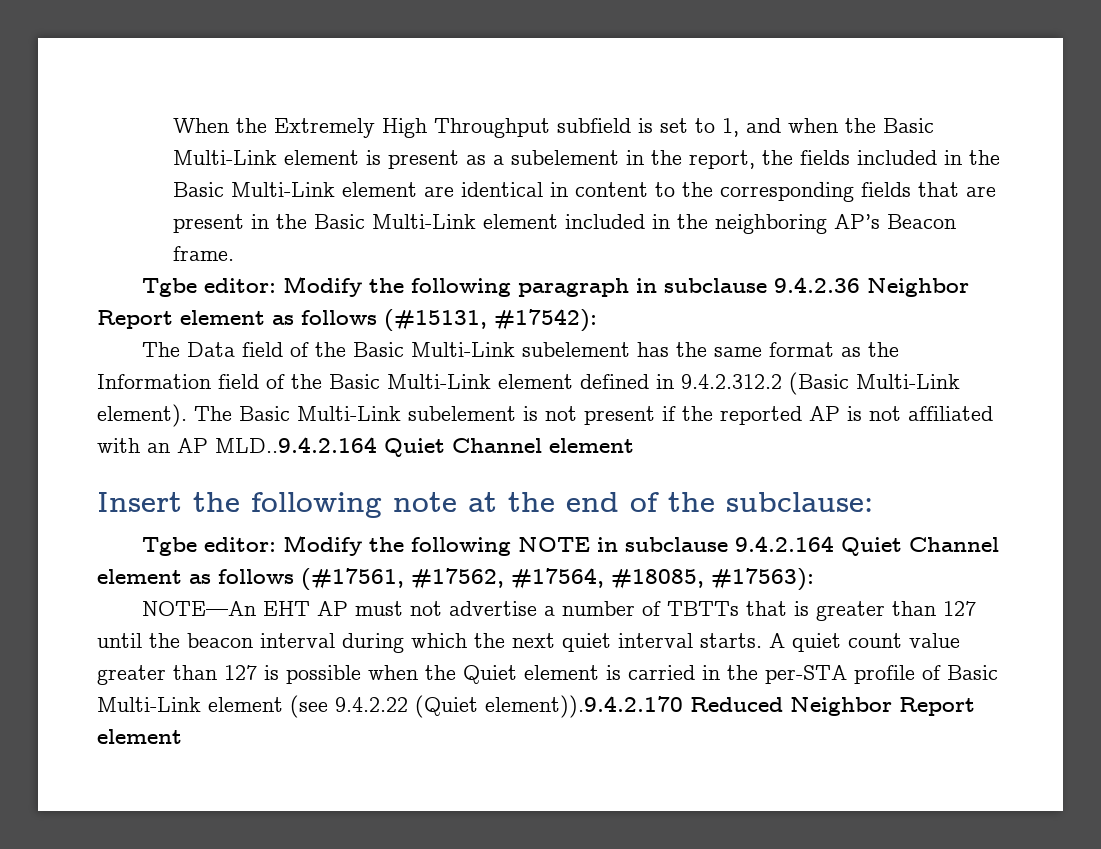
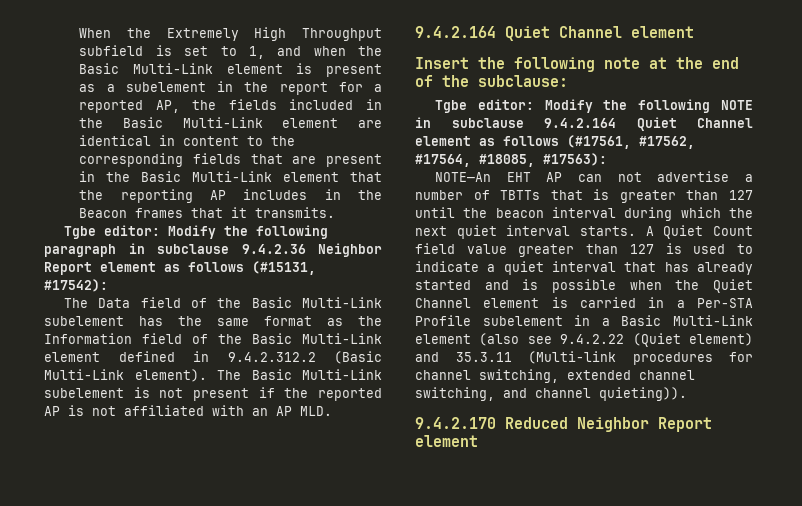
[688,150,755,169] report, -> [279,82,382,95] [79,100,180,113] report for a reported AP,
[564,214,956,234] [172,246,234,261] included in the neighboring AP’s Beacon frame. -> [350,172,383,182] [79,189,382,203] [79,207,336,218] that the reporting AP includes in the Beacon frames that it transmits.
[215,437,377,453] MLD..9.4.2.164 -> [300,406,332,416] [415,26,496,38] MLD. // 9.4.2.164
[355,601,404,616] must -> [578,174,603,182] can
[792,633,902,652] quiet count -> [663,225,753,239] [415,243,455,254] Quiet Count field
(279, 672) none -> [693,244,753,254] [415,261,753,275] [415,279,539,290] used to indicate a quiet interval that has already started and is
(517, 674) none -> [415,298,471,308] Channel
[727,665,998,684] [97,695,683,718] the per-STA profile of Basic Multi-Link element (see 9.4.2.22 (Quiet element)).9.4.2.170 -> [676,298,753,308] [415,315,753,326] [415,333,753,347] [415,351,753,365] [415,369,695,383] [415,387,687,401] [415,417,496,429] a Per-STA Profile subelement in a Basic Multi-Link element (also see 9.4.2.22 (Quiet element) and 35.3.11 (Multi-link procedures for channel switching, extended channel switching, and channel quieting)). // 9.4.2.170

